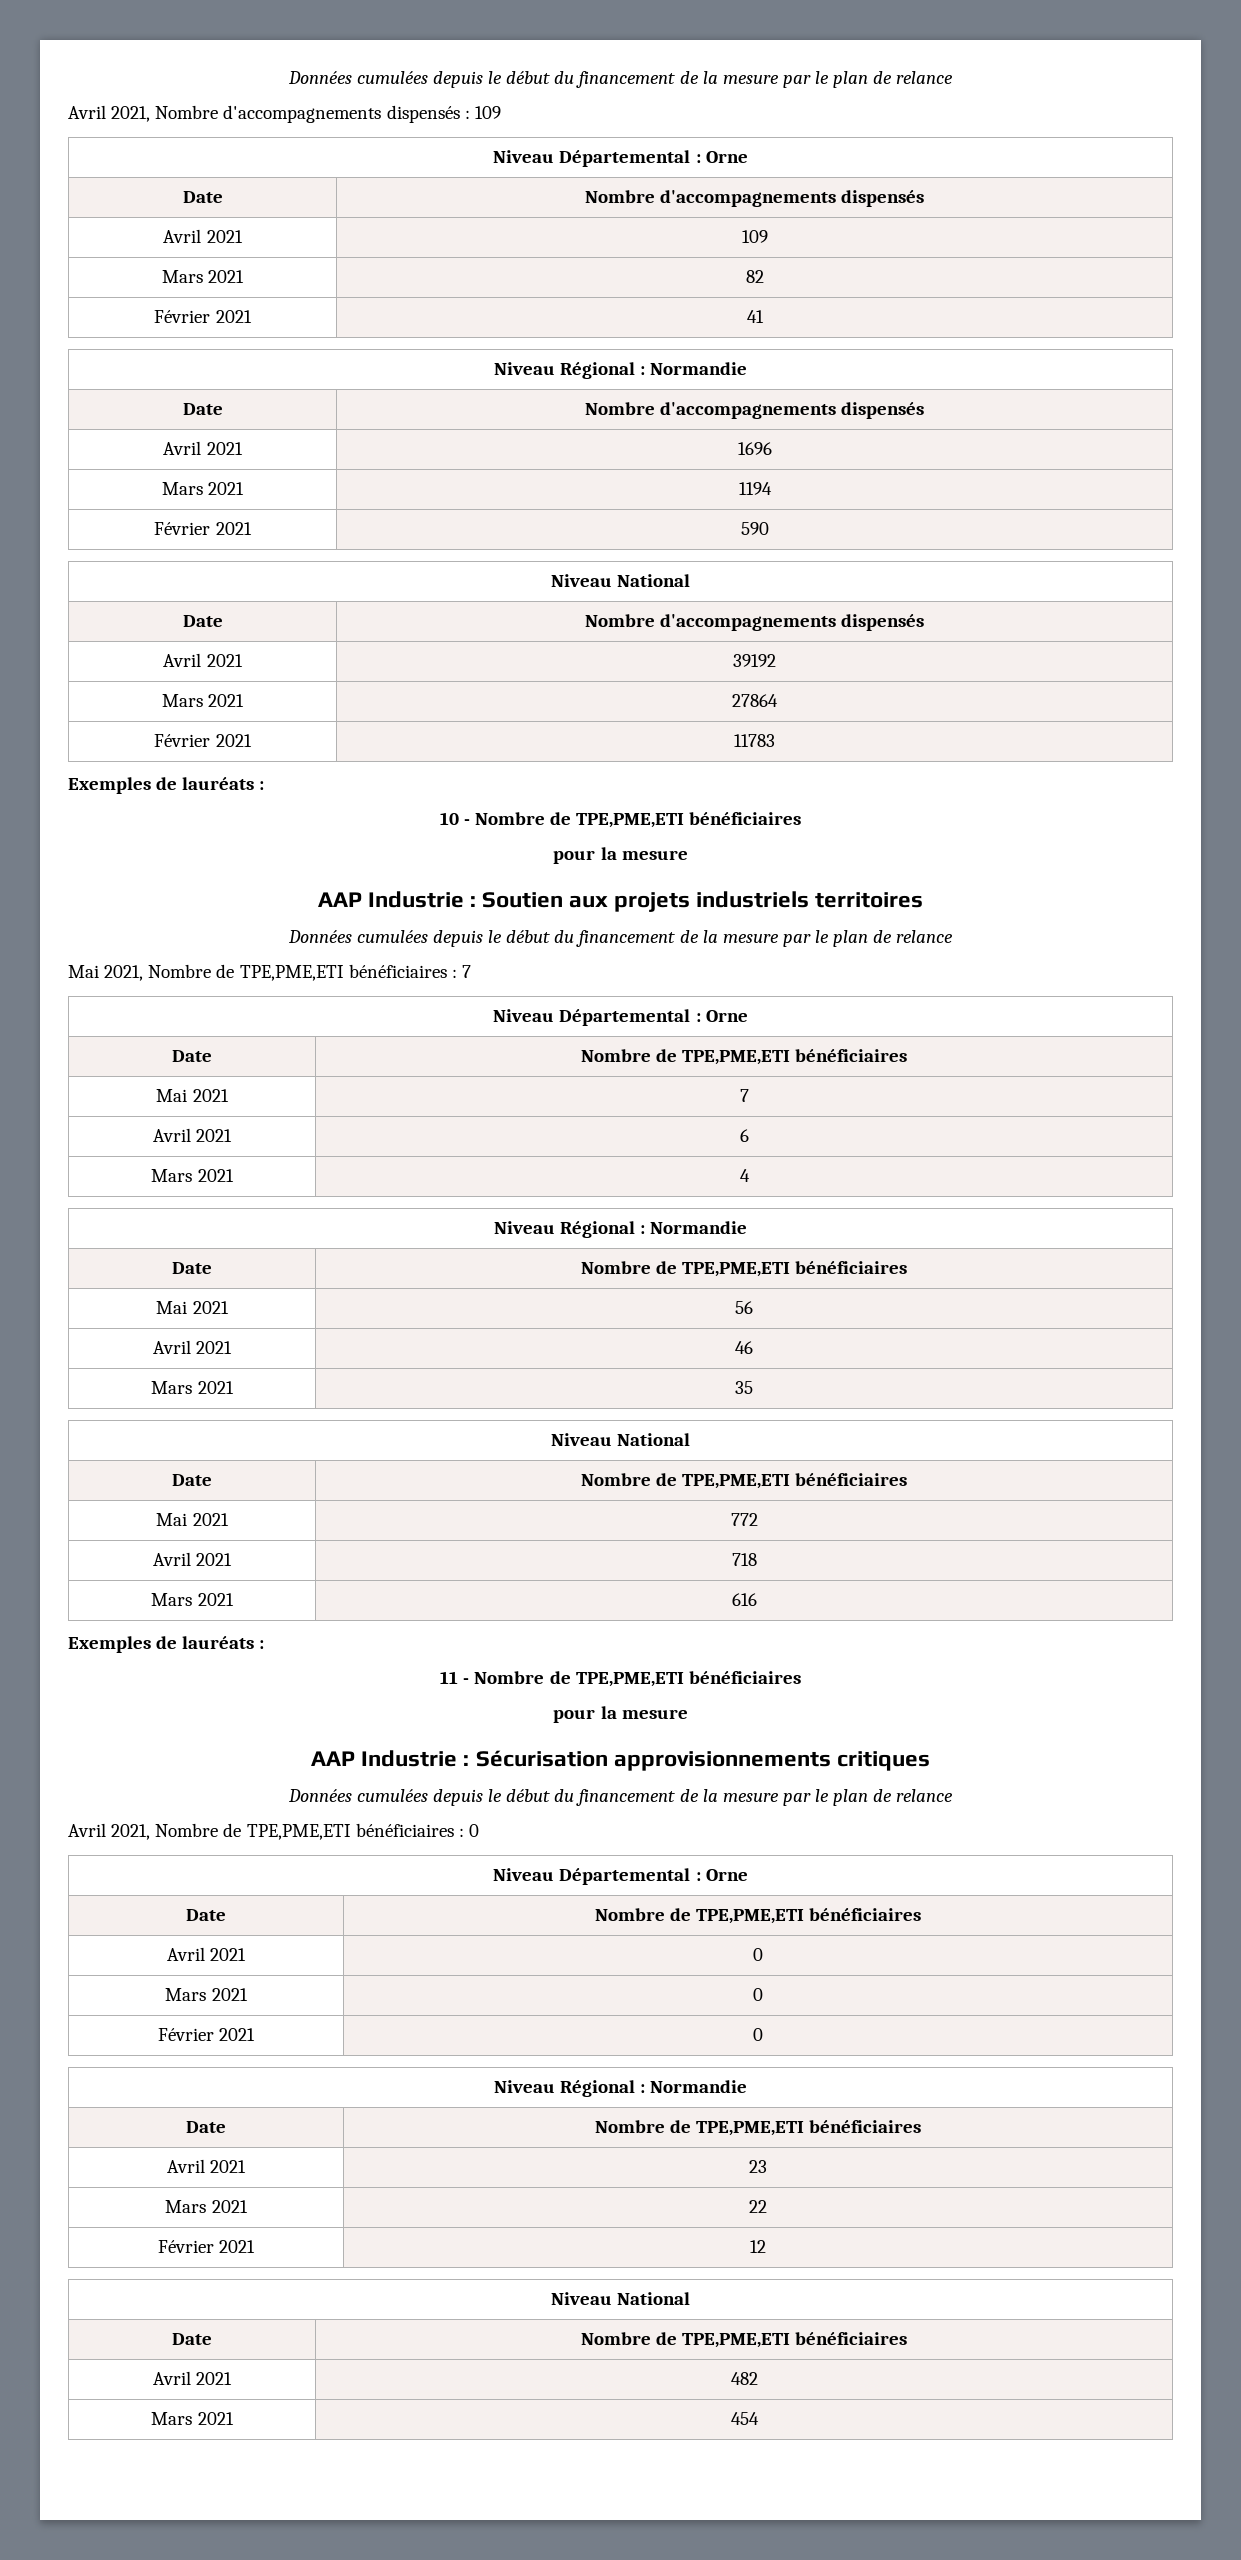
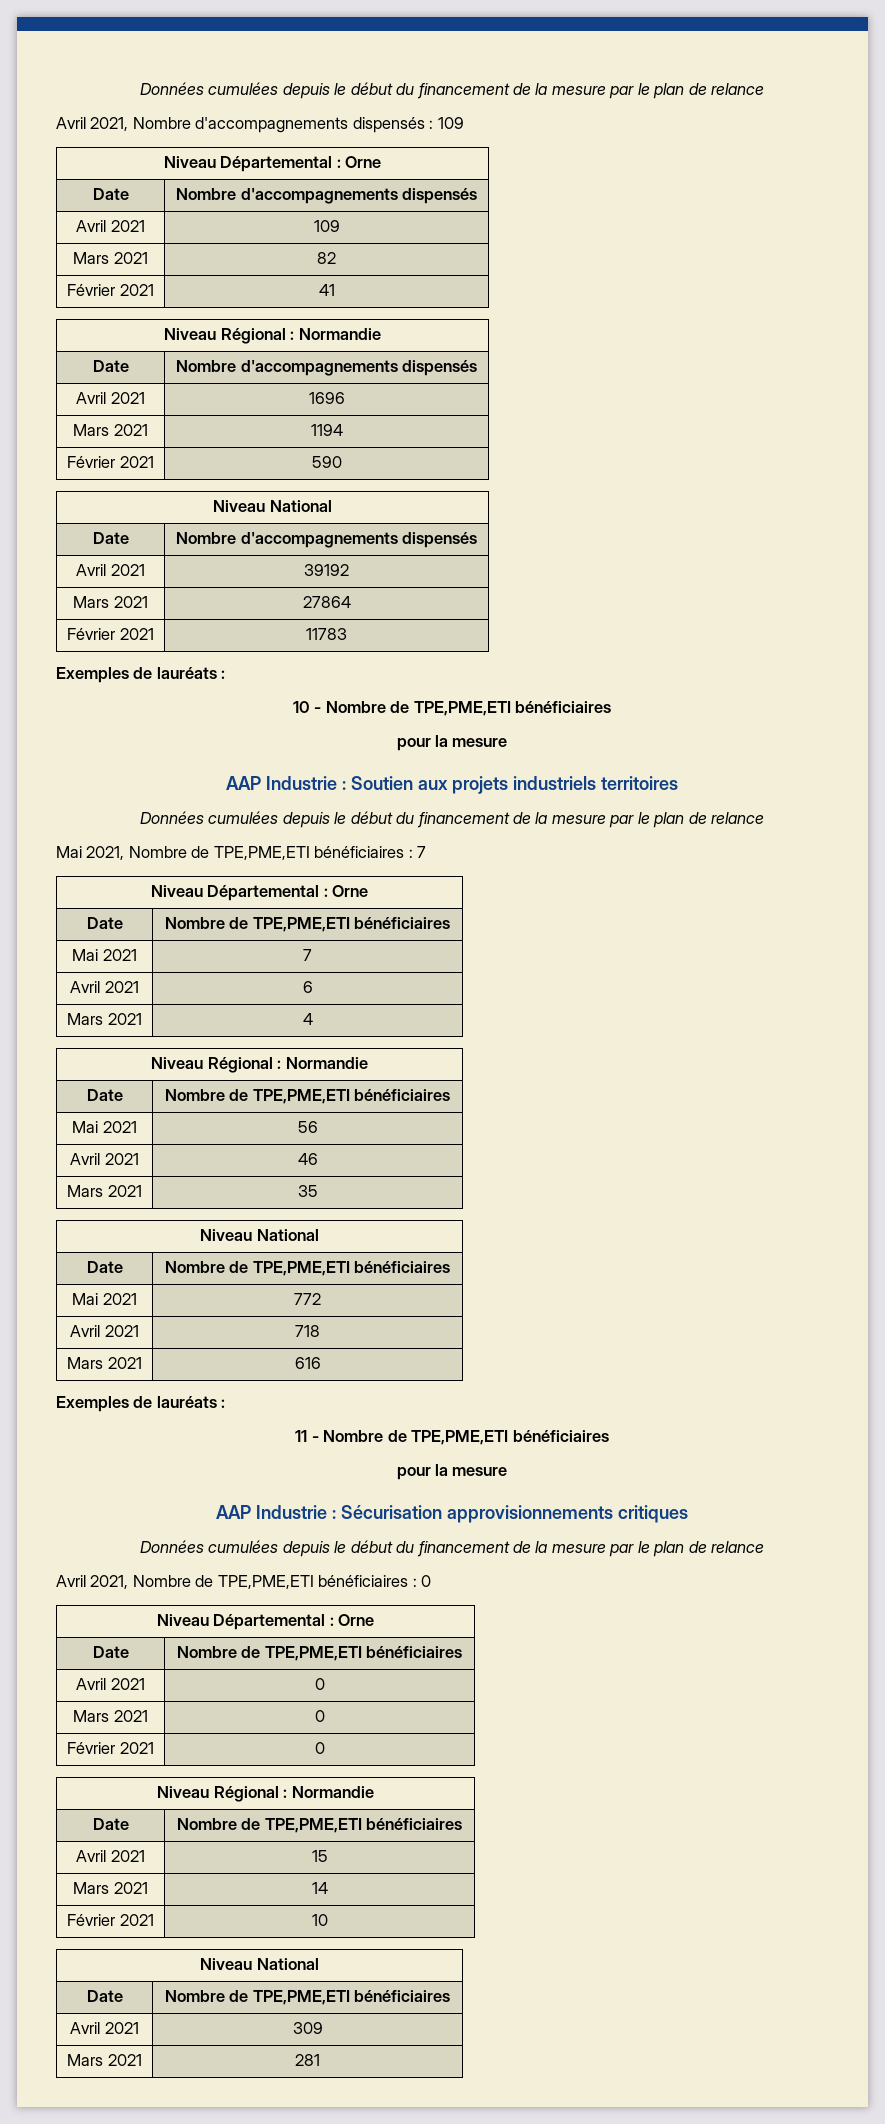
[749,2160,767,2173] [165,2200,248,2213] [749,2200,767,2213] [157,2240,256,2253] [750,2240,766,2253] 23 // Mars 2021 | 22 // Février 2021 | 12 -> [311,1850,328,1862] [73,1882,148,1894] [311,1882,328,1894] [67,1914,154,1926] [311,1914,328,1926] 15 // Mars 2021 | 14 // Février 2021 | 10
[730,2372,758,2385] [151,2412,234,2425] [730,2412,759,2425] 482 // Mars 2021 | 454 -> [292,2022,323,2034] [67,2054,142,2066] [295,2054,320,2066] 309 // Mars 2021 | 281

